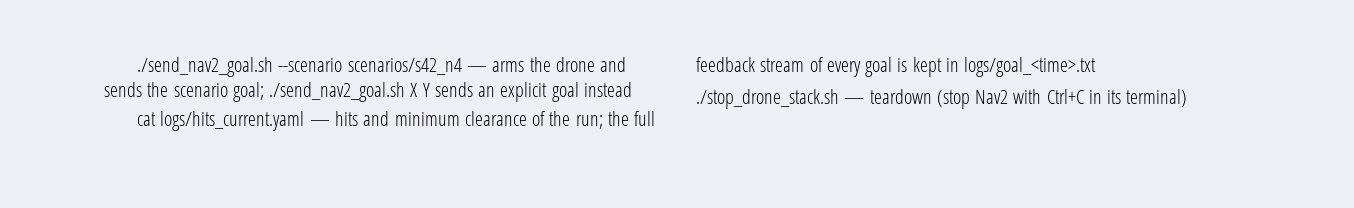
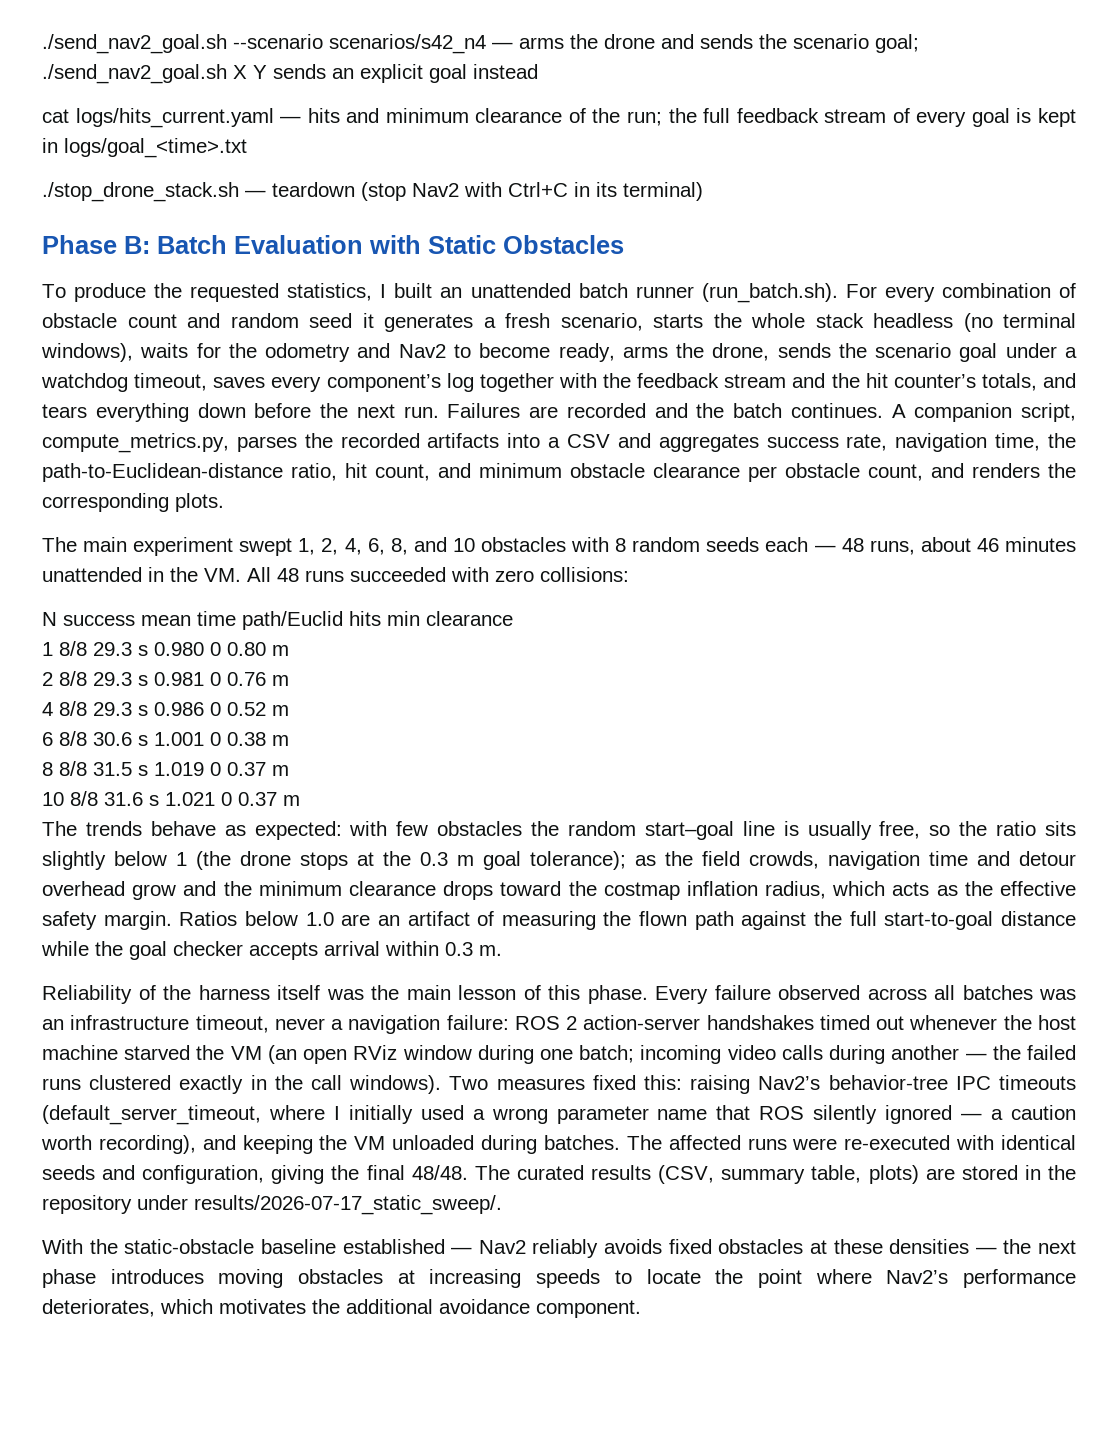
(1188, 98) none -> [42,235,624,254] [42,283,1077,303] [42,313,1076,332] [41,343,1078,362] [41,373,1076,392] [42,403,1076,422] [42,433,1077,453] [42,463,1076,482] [42,493,224,512] [42,537,1076,556] [42,567,629,582] [42,611,513,630] [42,641,289,656] [42,671,289,686] [42,701,289,716] [42,731,289,746] [42,761,289,776] [42,791,300,806] [42,821,1077,840] [42,851,1076,870] [42,881,1076,900] [42,911,1076,930] [41,941,502,960] [42,985,1076,1004] [42,1015,1076,1034] [42,1045,1076,1064] [42,1075,1077,1094] [42,1105,1076,1125] [41,1135,1076,1154] [42,1165,1076,1184] [42,1195,502,1215] [42,1239,1076,1258] [42,1269,1077,1288] [42,1299,641,1318] // Phase B: Batch Evaluation with Static Obstacles // To produce the requested statistics, I built an unattended batch runner (run_batch.sh). For every combination of obstacle count and random seed it generates a fresh scenario, starts the whole stack headless (no terminal windows), waits for the odometry and Nav2 to become ready, arms the drone, sends the scenario goal under a watchdog timeout, saves every component’s log together with the feedback stream and the hit counter’s totals, and tears everything down before the next run. Failures are recorded and the batch continues. A companion script, compute_metrics.py, parses the recorded artifacts into a CSV and aggregates success rate, navigation time, the path-to-Euclidean-distance ratio, hit count, and minimum obstacle clearance per obstacle count, and renders the corresponding plots. // The main experiment swept 1, 2, 4, 6, 8, and 10 obstacles with 8 random seeds each — 48 runs, about 46 minutes unattended in the VM. All 48 runs succeeded with zero collisions: // N success mean time path/Euclid hits min clearance // 1 8/8 29.3 s 0.980 0 0.80 m // 2 8/8 29.3 s 0.981 0 0.76 m // 4 8/8 29.3 s 0.986 0 0.52 m // 6 8/8 30.6 s 1.001 0 0.38 m // 8 8/8 31.5 s 1.019 0 0.37 m // 10 8/8 31.6 s 1.021 0 0.37 m // The trends behave as expected: with few obstacles the random start–goal line is usually free, so the ratio sits slightly below 1 (the drone stops at the 0.3 m goal tolerance); as the field crowds, navigation time and detour overhead grow and the minimum clearance drops toward the costmap inflation radius, which acts as the effective safety margin. Ratios below 1.0 are an artifact of measuring the flown path against the full start-to-goal distance while the goal checker accepts arrival within 0.3 m. // Reliability of the harness itself was the main lesson of this phase. Every failure observed across all batches was an infrastructure timeout, never a navigation failure: ROS 2 action-server handshakes timed out whenever the host machine starved the VM (an open RViz window during one batch; incoming video calls during another — the failed runs clustered exactly in the call windows). Two measures fixed this: raising Nav2’s behavior-tree IPC timeouts (default_server_timeout, where I initially used a wrong parameter name that ROS silently ignored — a caution worth recording), and keeping the VM unloaded during batches. The affected runs were re-executed with identical seeds and configuration, giving the final 48/48. The curated results (CSV, summary table, plots) are stored in the repository under results/2026-07-17_static_sweep/. // With the static-obstacle baseline established — Nav2 reliably avoids fixed obstacles at these densities — the next phase introduces moving obstacles at increasing speeds to locate the point where Nav2’s performance deteriorates, which motivates the additional avoidance component.

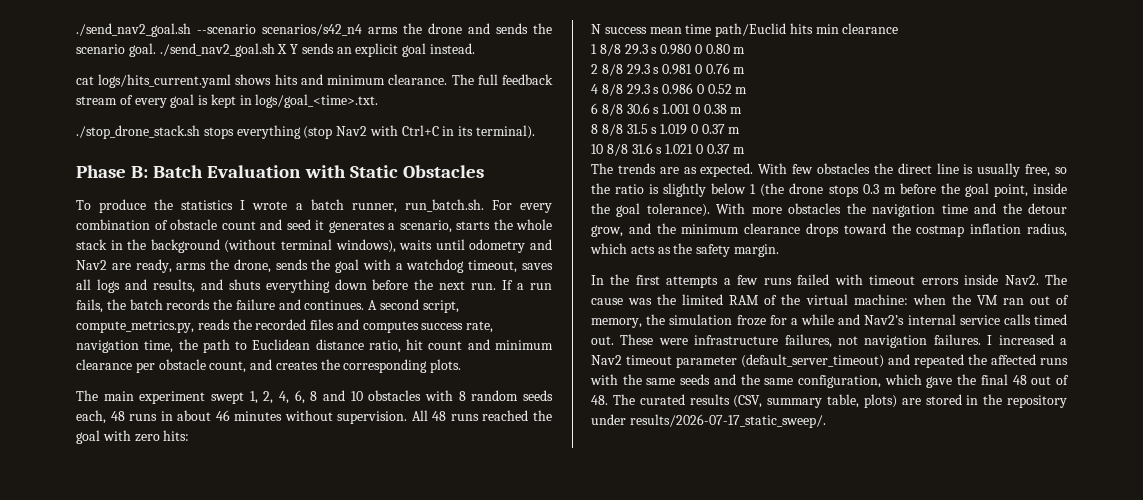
[492,42,513,49] — -> (362, 30) none
[875,34,919,53] goal; -> [128,43,156,57] goal.
[473,64,538,79] instead -> [430,43,476,54] instead.
[280,116,302,123] — -> [235,74,272,85] shows
[475,108,697,126] clearance of the run; the -> [388,74,474,85] clearance. The
[64,138,247,158] logs/goal_<time>.txt -> [255,94,379,108] logs/goal_<time>.txt.
[245,182,355,197] — teardown -> [203,125,301,139] stops everything
[623,182,703,201] terminal) -> [476,125,536,139] terminal).
[190,283,838,303] requested statistics, I built an unattended batch runner (run_batch.sh). -> [181,199,484,213] statistics I wrote a batch runner, run_batch.sh.
[230,313,299,328] random -> (282, 224) none
[505,313,550,328] fresh -> (395, 226) none
[873,313,993,332] headless (no -> [110,239,277,253] in the background (without
[196,343,257,358] for the -> [435,239,465,250] until
[453,343,551,358] to become -> [111,263,131,270] are
[875,343,1057,362] scenario goal under -> [335,259,391,273] goal with
[271,373,1076,392] [42,404,87,418] every component’s log together with the feedback stream and the hit counter’s totals, and tears -> [76,279,261,293] all logs and results, and shuts
[447,403,782,418] Failures are recorded and the batch -> [502,280,553,290] [76,299,301,313] If a run fails, the batch records the failure and
[914,403,1013,422] companion -> [380,299,420,310] second
[236,436,297,452] parses -> [197,319,230,330] reads
[427,433,759,452] artifacts into a CSV and aggregates -> [310,319,419,333] files and computes
[42,463,283,482] path-to-Euclidean-distance -> [202,339,364,353] path to Euclidean distance
[375,463,645,481] count, and minimum obstacle -> [428,339,553,350] count and minimum
[972,463,1040,478] renders -> [275,361,318,370] creates
[390,538,408,555] 8, -> [310,391,318,401] 8
[765,537,1076,555] [42,567,446,582] each — 48 runs, about 46 minutes unattended in the VM. All 48 runs succeeded -> [76,410,553,424] [76,430,100,444] each, 48 runs in about 46 minutes without supervision. All 48 runs reached the goal
[540,567,629,582] collisions: -> [163,430,190,441] hits:
[150,821,388,840] behave as expected: with -> [659,163,788,177] are as expected. With
[568,821,734,840] random start–goal -> [897,163,932,174] direct
[1045,821,1077,836] sits -> [649,184,660,194] is
[357,851,1076,870] [42,881,177,900] at the 0.3 m goal tolerance); as the field crowds, navigation time and detour overhead grow -> [862,183,1067,197] [591,203,1067,217] [591,225,623,237] 0.3 m before the goal point, inside the goal tolerance). With more obstacles the navigation time and the detour grow,
[1000,881,1076,896] effective -> (693, 248) none
[179,911,1076,930] [41,941,502,960] [42,985,1076,1004] [42,1015,1076,1034] [42,1045,1076,1064] [42,1075,1077,1094] [42,1105,1076,1125] [41,1135,1076,1154] [42,1165,468,1184] Ratios below 1.0 are an artifact of measuring the flown path against the full start-to-goal distance while the goal checker accepts arrival within 0.3 m. // Reliability of the harness itself was the main lesson of this phase. Every failure observed across all batches was an infrastructure timeout, never a navigation failure: ROS 2 action-server handshakes timed out whenever the host machine starved the VM (an open RViz window during one batch; incoming video calls during another — the failed runs clustered exactly in the call windows). Two measures fixed this: raising Nav2’s behavior-tree IPC timeouts (default_server_timeout, where I initially used a wrong parameter name that ROS silently ignored — a caution worth recording), and keeping the VM unloaded during batches. The affected runs were re-executed with identical seeds and configuration, giving the final 48/48. -> [591,274,1067,288] [591,294,1069,305] [591,314,1067,328] [591,334,1067,348] [591,354,1068,368] [590,374,1069,388] [591,395,608,405] // In the first attempts a few runs failed with timeout errors inside Nav2. The cause was the limited RAM of the virtual machine: when the VM ran out of memory, the simulation froze for a while and Nav2’s internal service calls timed out. These were infrastructure failures, not navigation failures. I increased a Nav2 timeout parameter (default_server_timeout) and repeated the affected runs with the same seeds and the same configuration, which gave the final 48 out of 48.
[42,1239,1076,1258] [42,1269,1077,1288] [42,1299,641,1318] // With the static-obstacle baseline established — Nav2 reliably avoids fixed obstacles at these densities — the next phase introduces moving obstacles at increasing speeds to locate the point where Nav2’s performance deteriorates, which motivates the additional avoidance component. -> (826, 421) none

